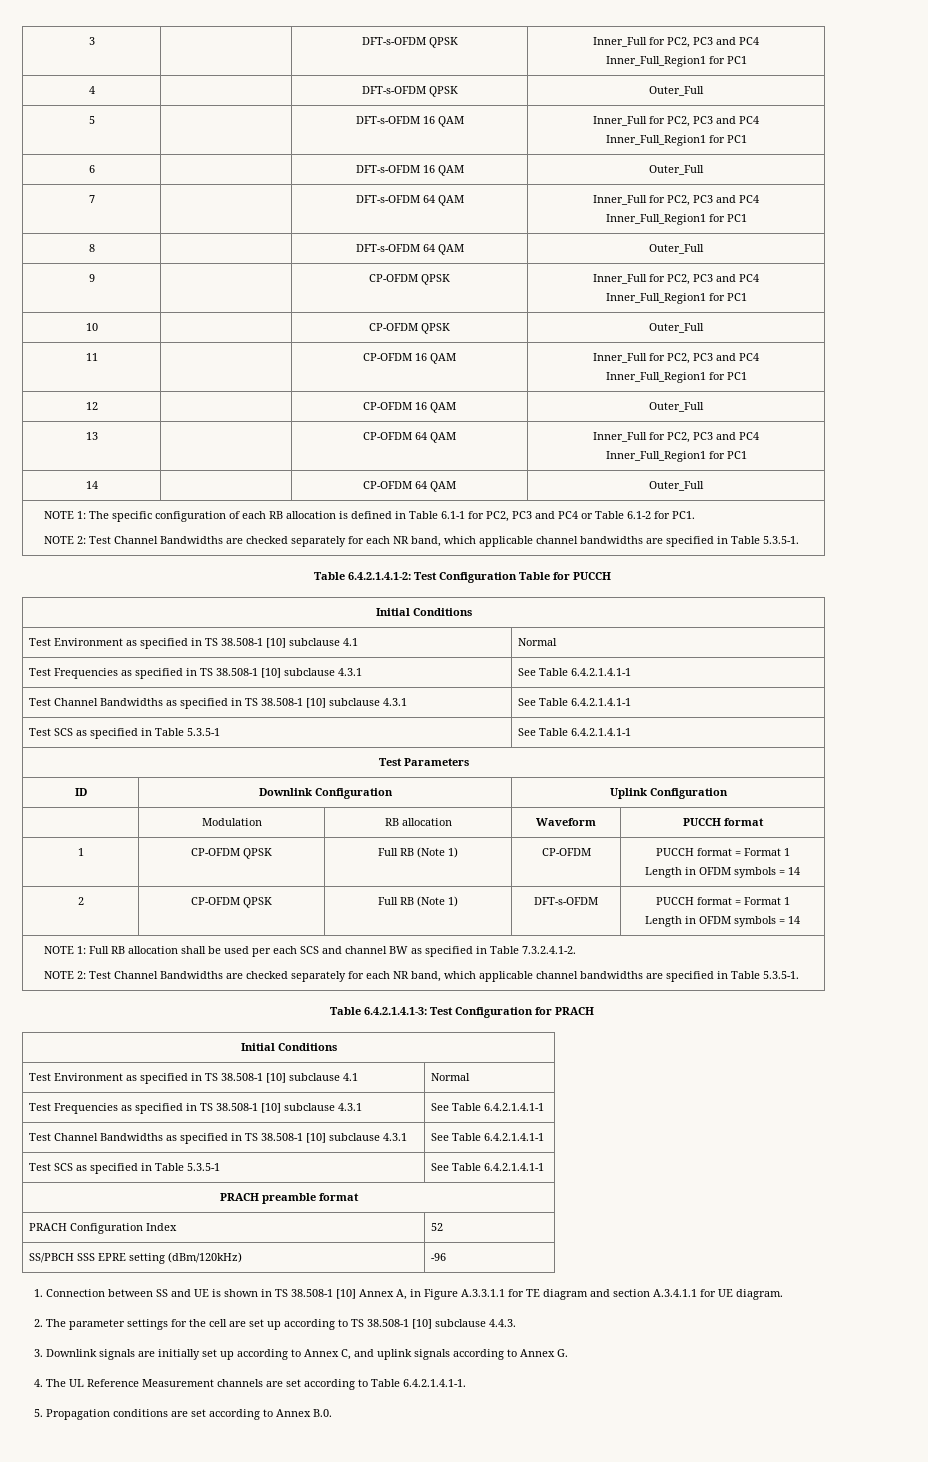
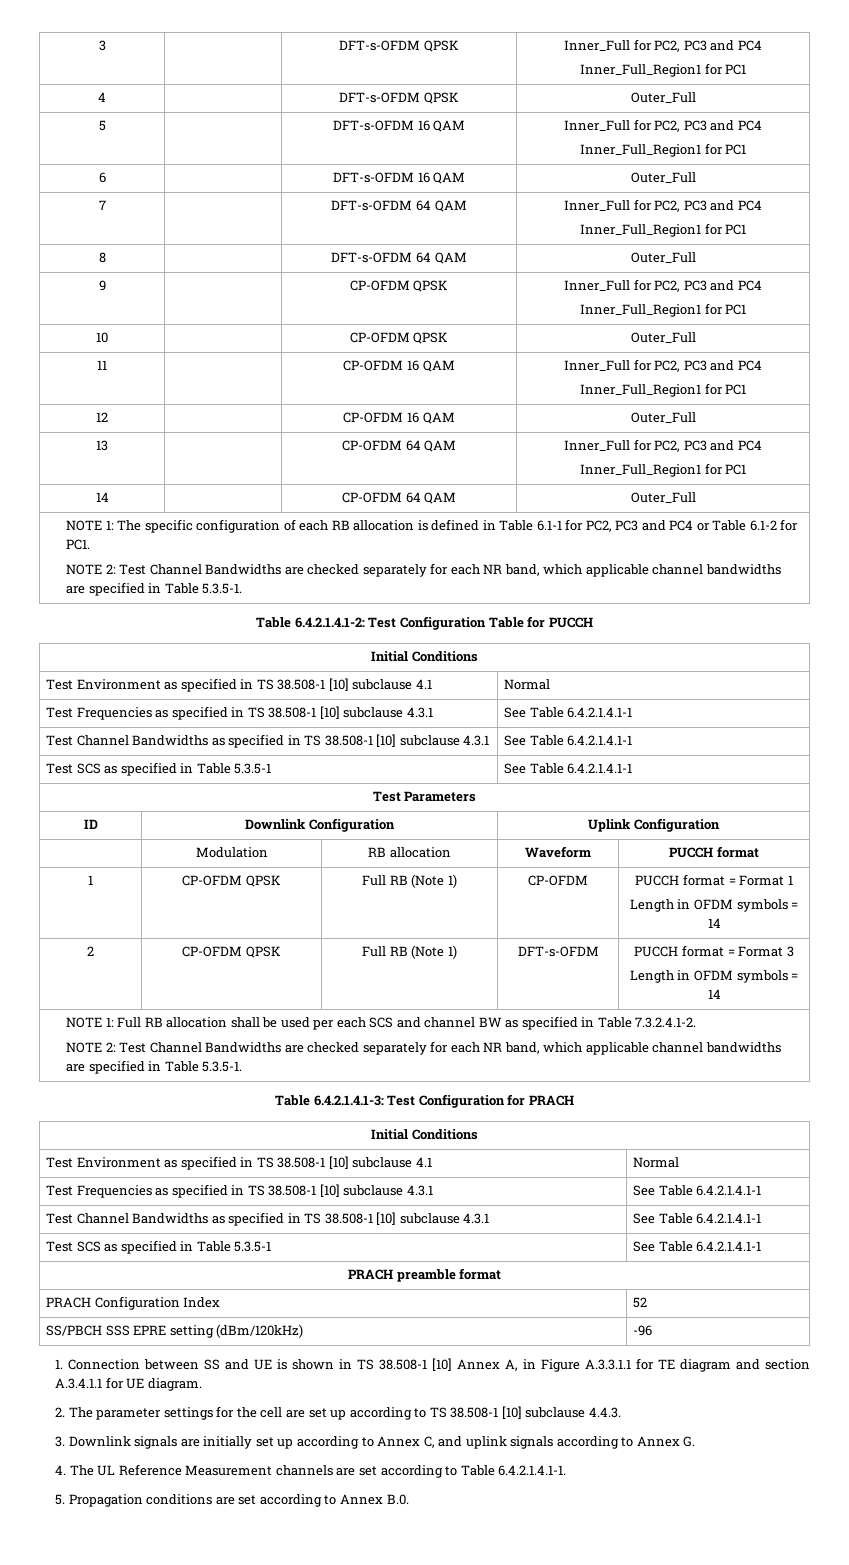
[783,897,790,905] 1 -> [786,946,794,957] 3

